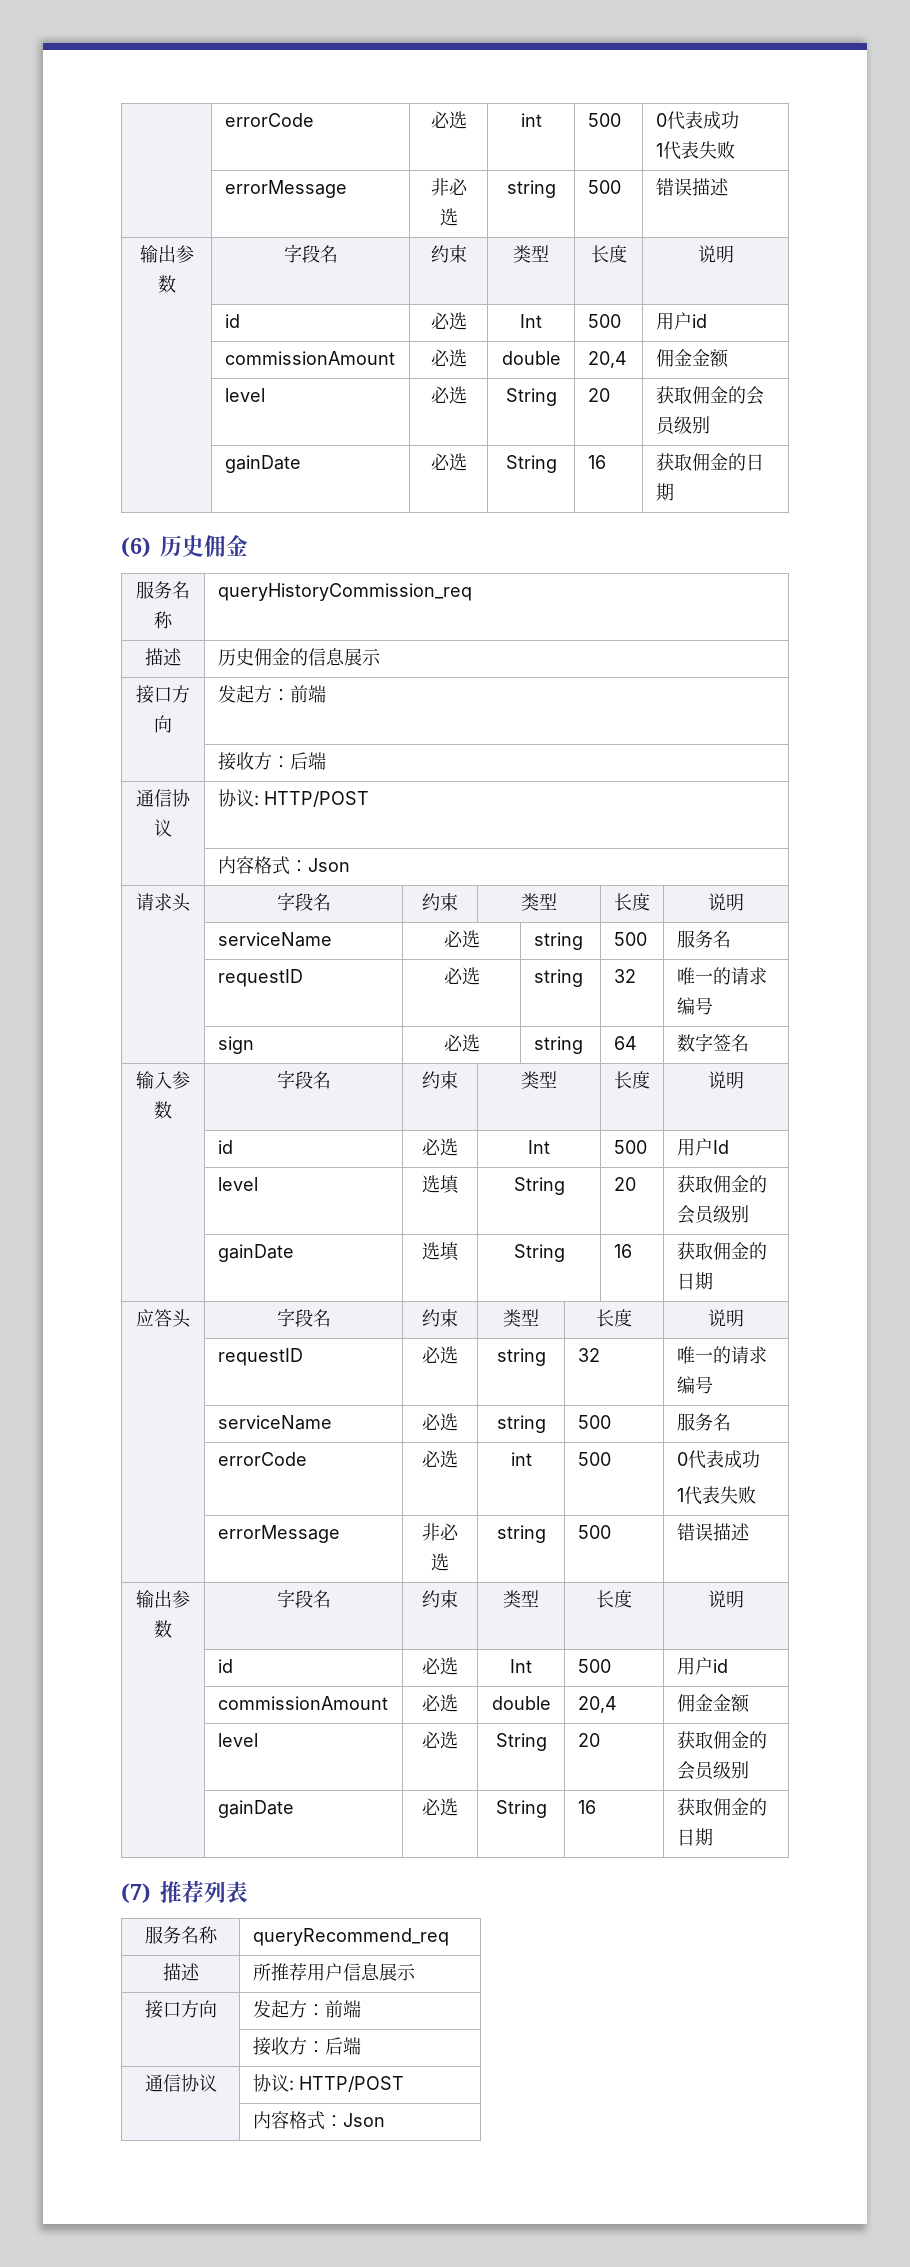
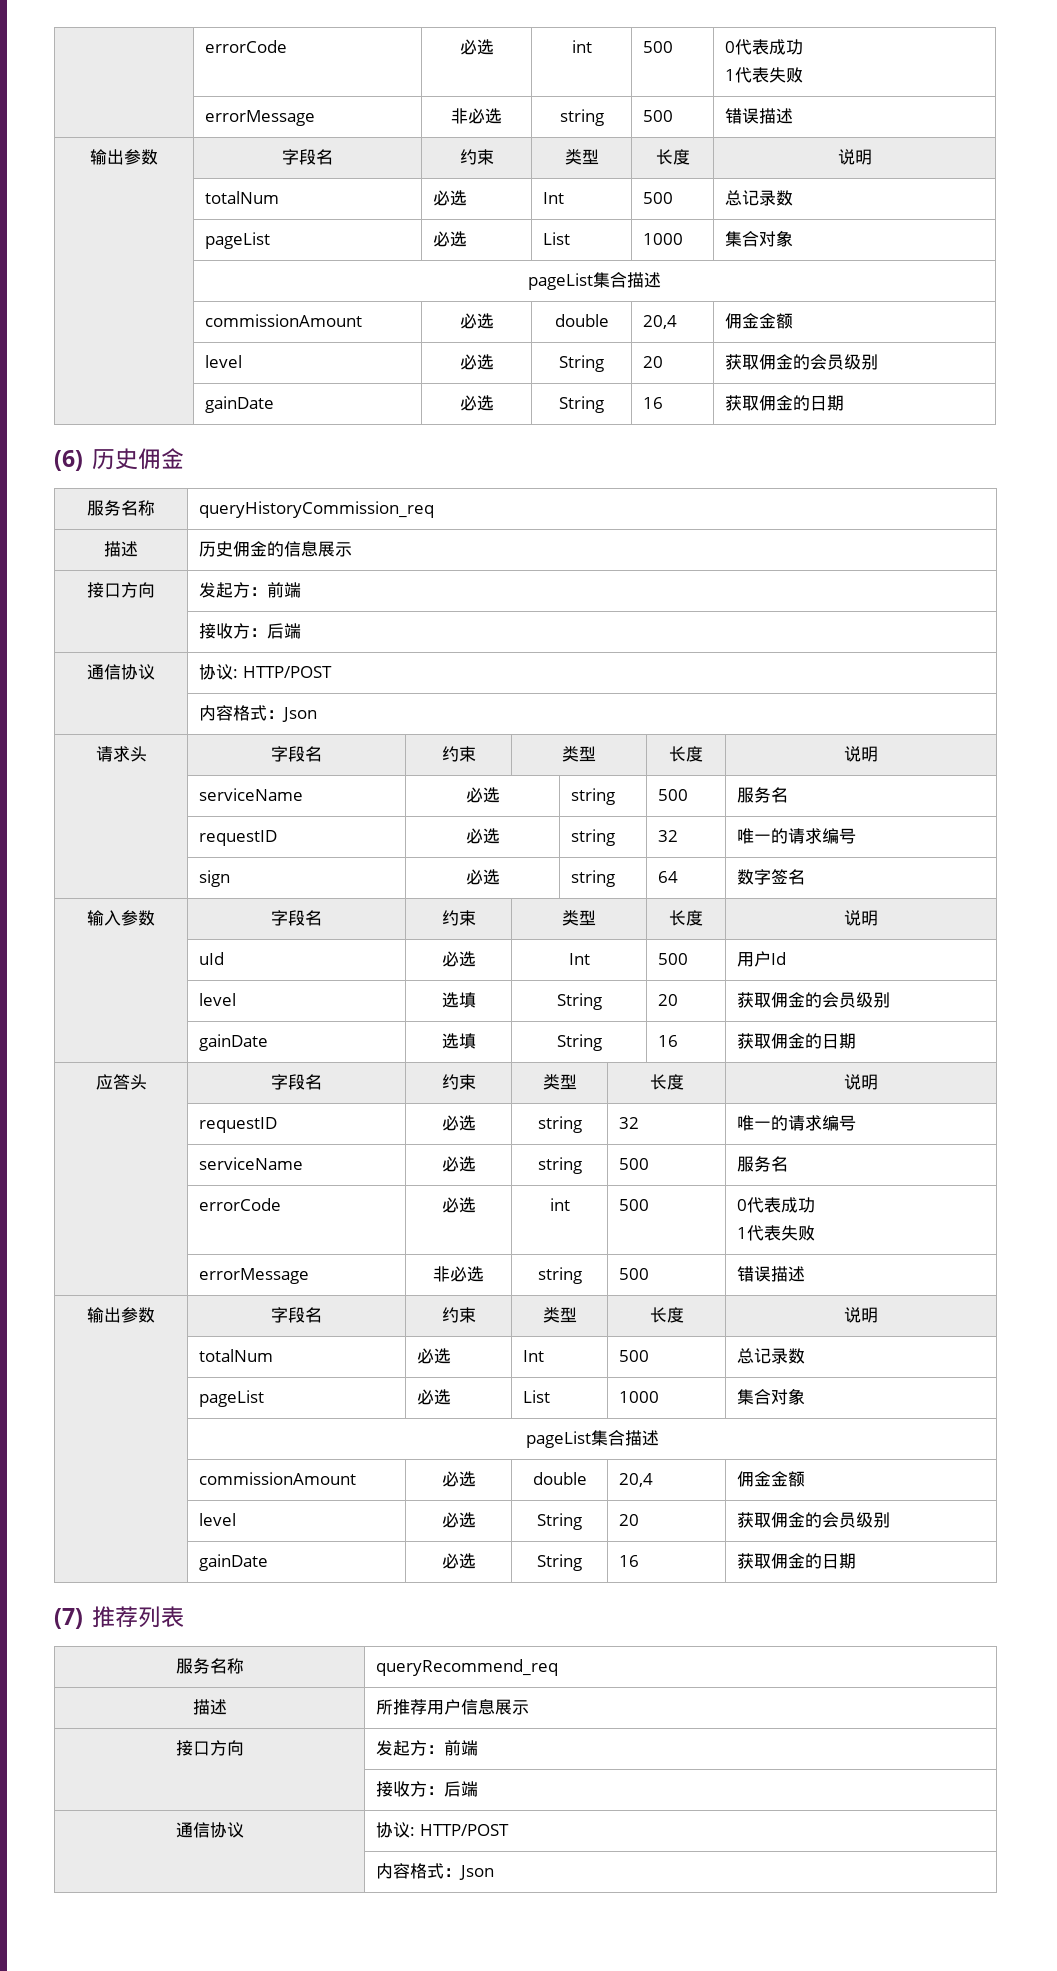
[224,314,240,328] [430,312,467,330] [520,314,542,328] [587,314,621,328] [655,312,707,330] id | 必选 | Int | 500 | 用户id -> [205,191,280,204] [433,190,468,206] [543,192,565,204] [643,192,674,204] [725,190,794,206] [205,232,271,249] [433,231,468,247] [543,232,571,245] [643,233,684,245] [725,230,794,247] [528,272,661,290] totalNum | 必选 | Int | 500 | 总记录数 // | pageList | 必选 | List | 1000 | 集合对象 // | pageList集合描述
[217,1140,233,1154] id -> [199,952,225,965] uId
[217,1659,233,1673] [422,1657,458,1675] [510,1659,532,1673] [577,1659,611,1673] [676,1657,728,1675] id | 必选 | Int | 500 | 用户id -> [199,1349,274,1362] [417,1348,452,1364] [523,1350,545,1362] [619,1350,650,1362] [737,1348,806,1364] [199,1390,265,1407] [417,1389,452,1405] [523,1390,551,1403] [619,1391,660,1403] [737,1388,806,1405] [525,1430,659,1448] totalNum | 必选 | Int | 500 | 总记录数 // | pageList | 必选 | List | 1000 | 集合对象 // | pageList集合描述

